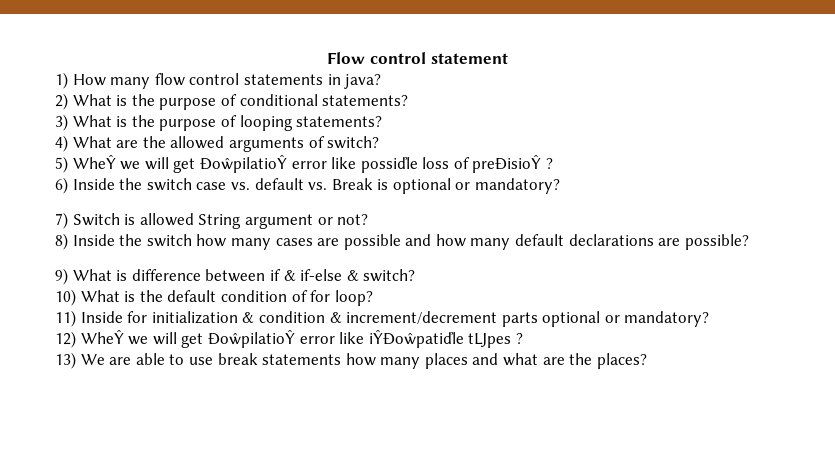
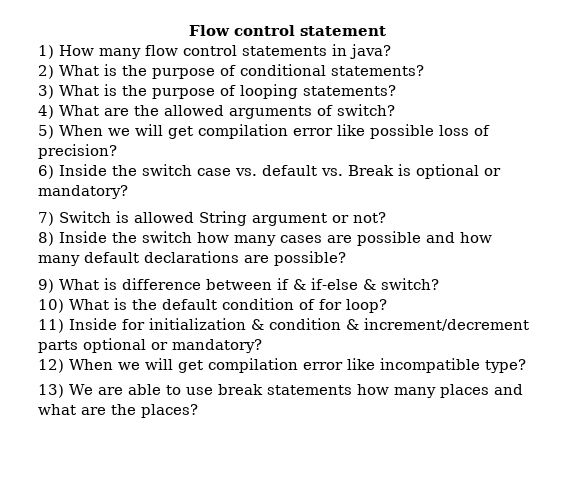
[72,155,418,173] WheŶ we will get ĐoŵpilatioŶ error like possiďle -> [59,124,434,139] When we will get compilation error like possible
[472,155,554,173] preĐisioŶ ? -> [38,144,117,159] precision?
[80,330,523,348] WheŶ we will get ĐoŵpilatioŶ error like iŶĐoŵpatiďle tǇpes ? -> [69,358,526,373] When we will get compilation error like incompatible type?

